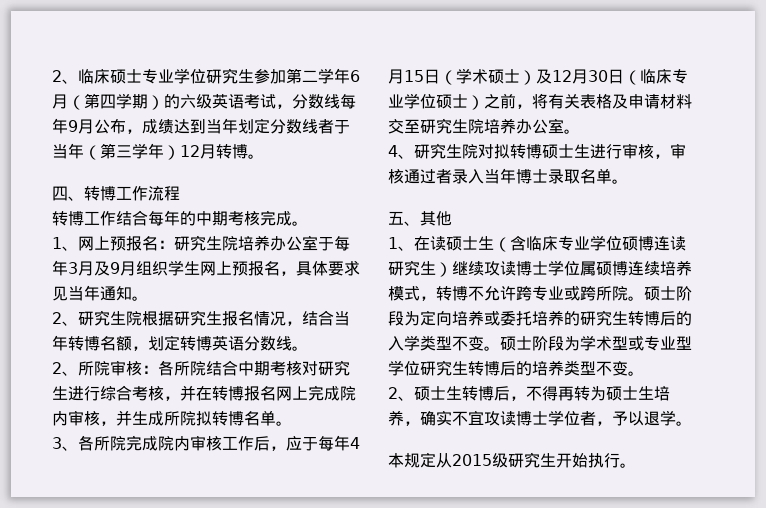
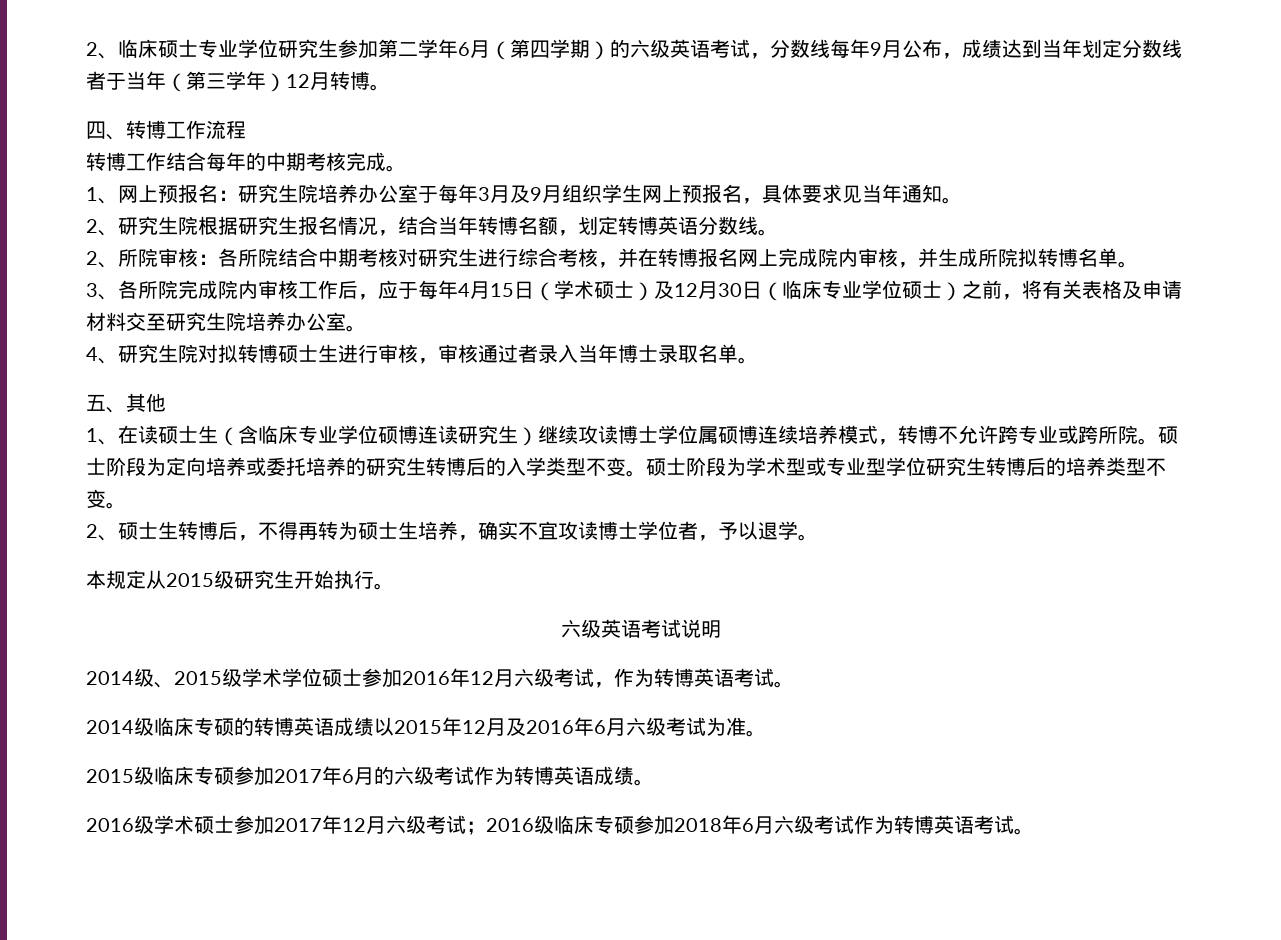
(636, 465) none -> [560,619,721,638] [86,668,794,688] [86,717,766,737] [86,766,654,786] [86,815,1034,835] // 六级英语考试说明 // 2014级、2015级学术学位硕士参加2016年12月六级考试，作为转博英语考试。 // 2014级临床专硕的转博英语成绩以2015年12月及2016年6月六级考试为准。 // 2015级临床专硕参加2017年6月的六级考试作为转博英语成绩。 // 2016级学术硕士参加2017年12月六级考试；2016级临床专硕参加2018年6月六级考试作为转博英语考试。

